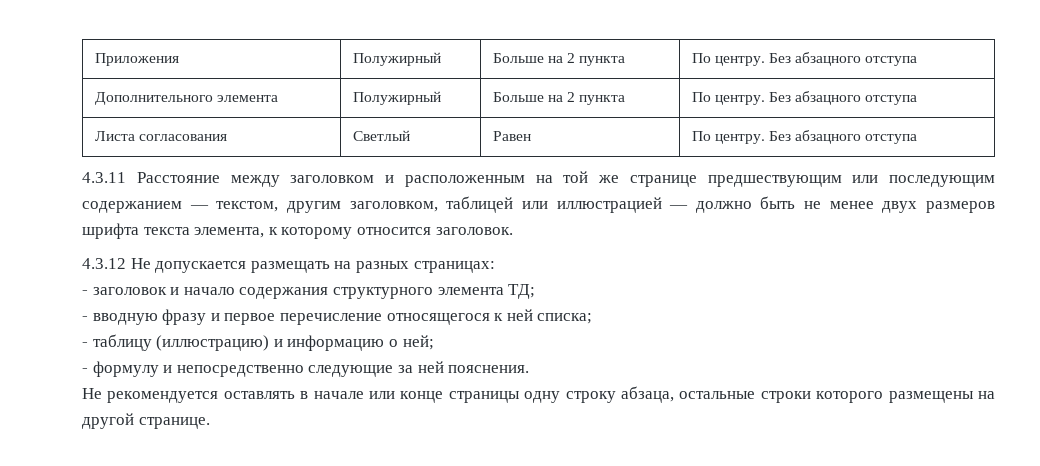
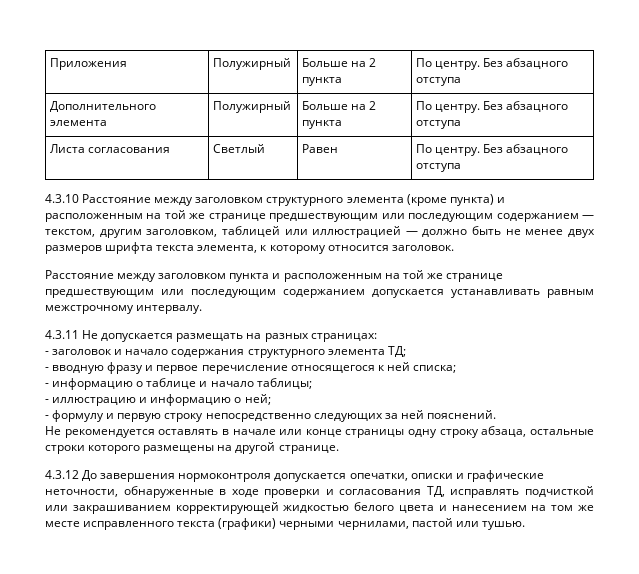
[82,172,375,187] 4.3.11 Расстояние между заголовком -> [45,194,494,206] 4.3.10 Расстояние между заголовком структурного элемента (кроме пункта)
[82,258,126,269] 4.3.12 -> [45,270,503,282] [45,289,594,298] [45,305,203,314] [45,330,79,339] Расстояние между заголовком пункта и расположенным на той же странице предшествующим или последующим содержанием допускается устанавливать равным межстрочному интервалу. // 4.3.11
[92,334,270,351] таблицу (иллюстрацию) -> [52,378,312,390] [45,397,137,406] информацию о таблице и начало таблицы; // - иллюстрацию
[176,365,394,377] непосредственно следующие -> [117,413,383,422] первую строку непосредственно следующих
[448,365,530,373] пояснения. -> [426,410,496,419] пояснений.
(210, 423) none -> [45,470,544,482] [45,486,594,498] [45,502,594,514] [45,518,525,530] // 4.3.12 До завершения нормоконтроля допускается опечатки, описки и графические неточности, обнаруженные в ходе проверки и согласования ТД, исправлять подчисткой или закрашиванием корректирующей жидкостью белого цвета и нанесением на том же месте исправленного текста (графики) черными чернилами, пастой или тушью.

